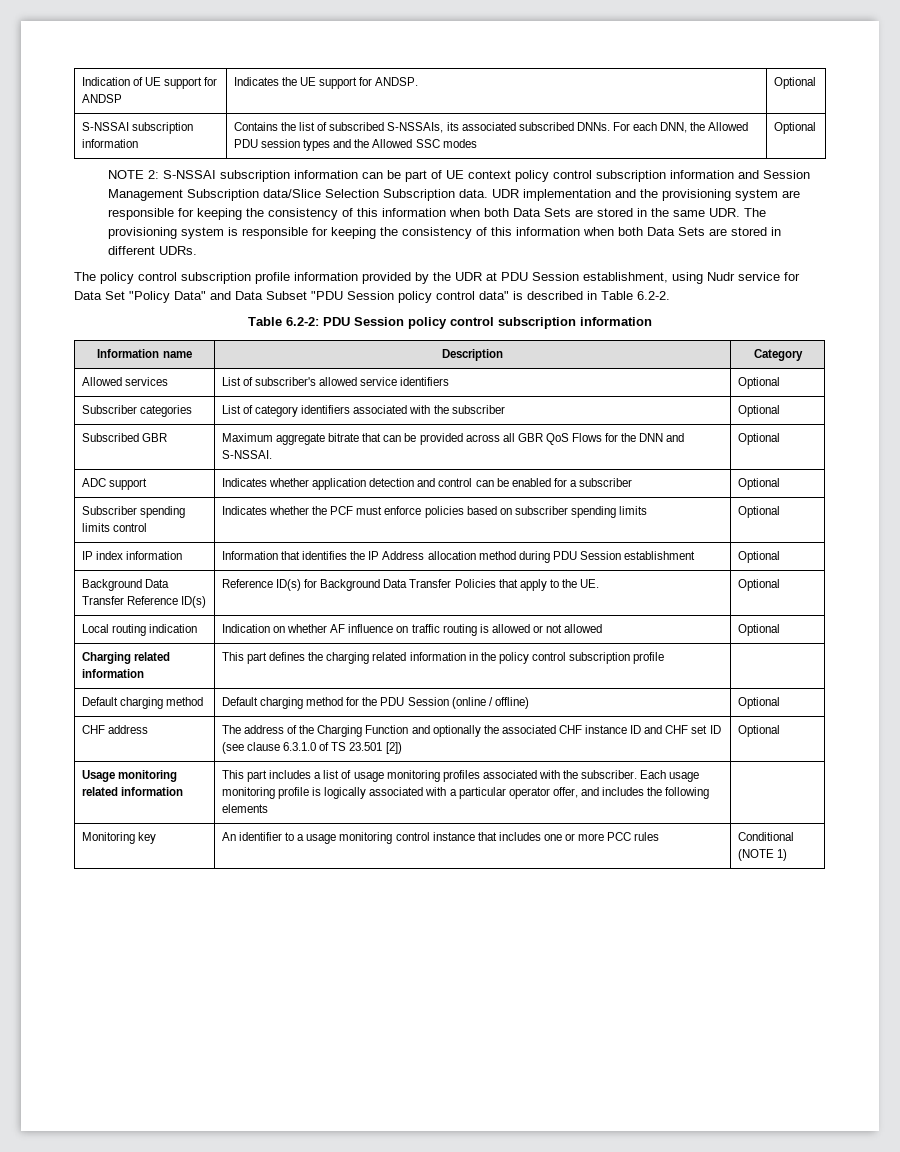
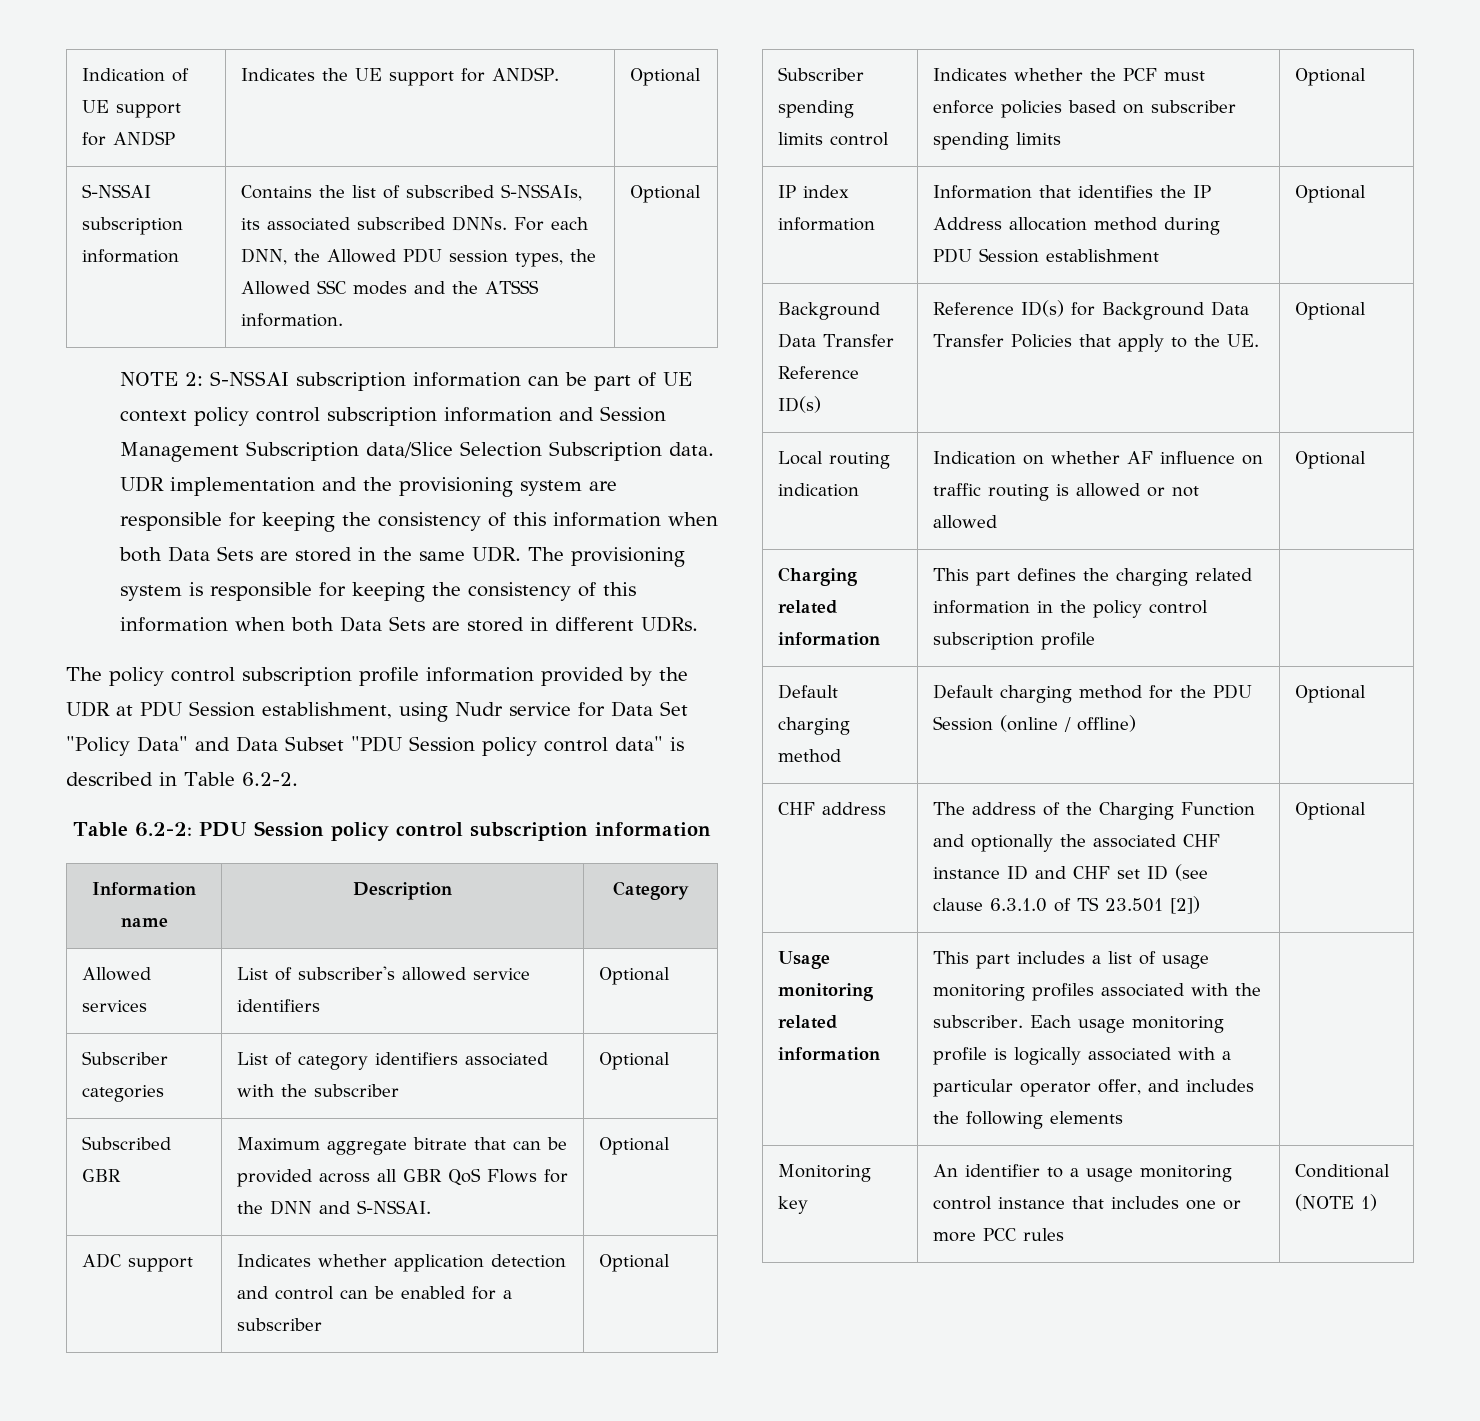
[303,139,352,151] types and -> [514,252,563,267] types,
(477, 143) none -> [413,280,539,294] [240,313,343,327] and the ATSSS information.

